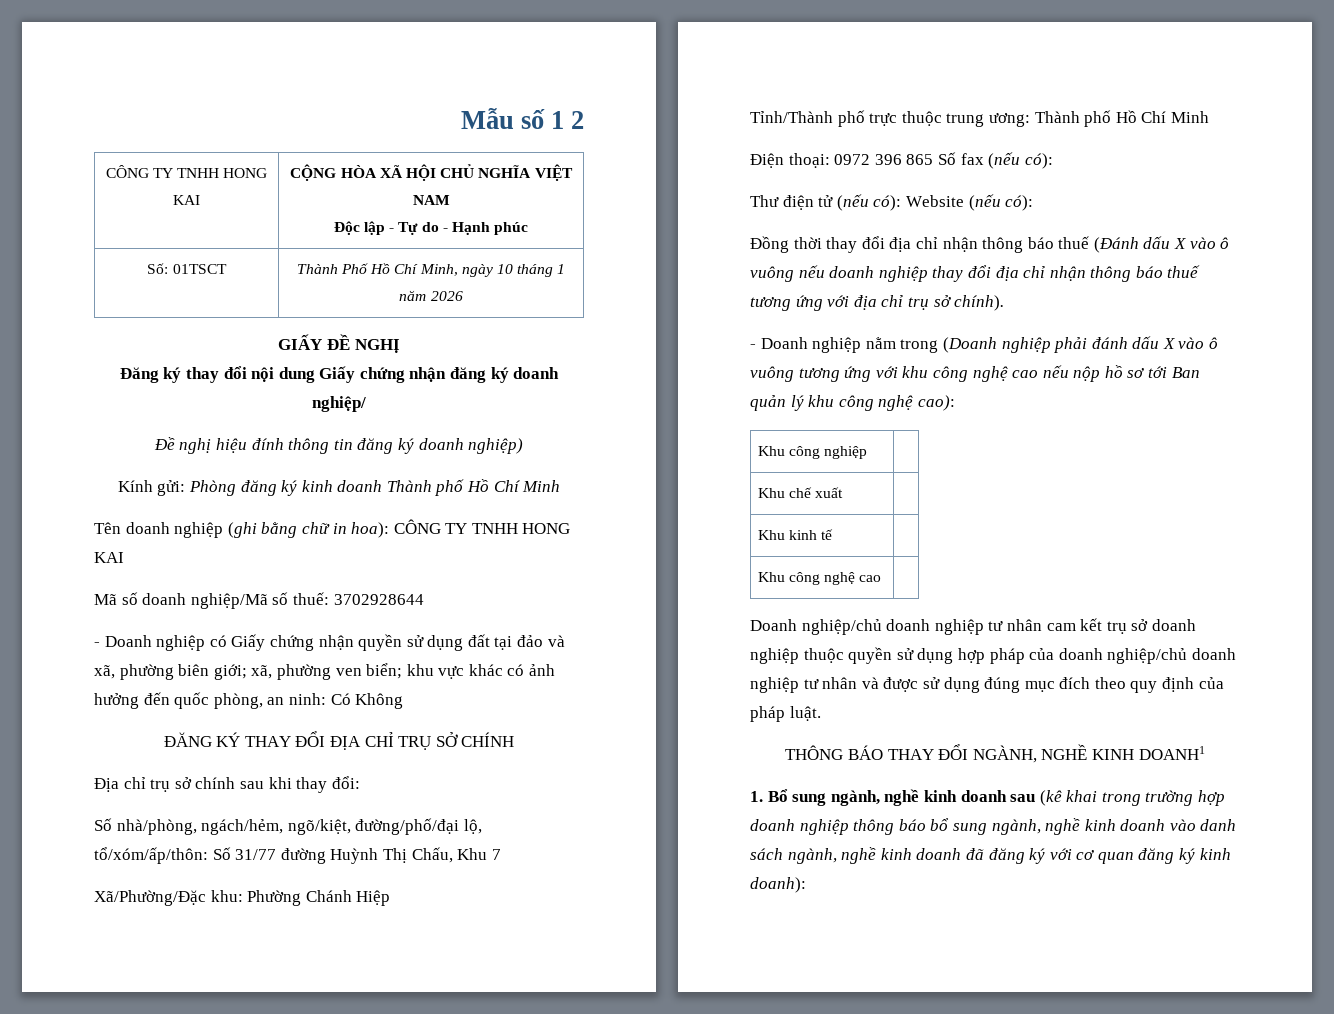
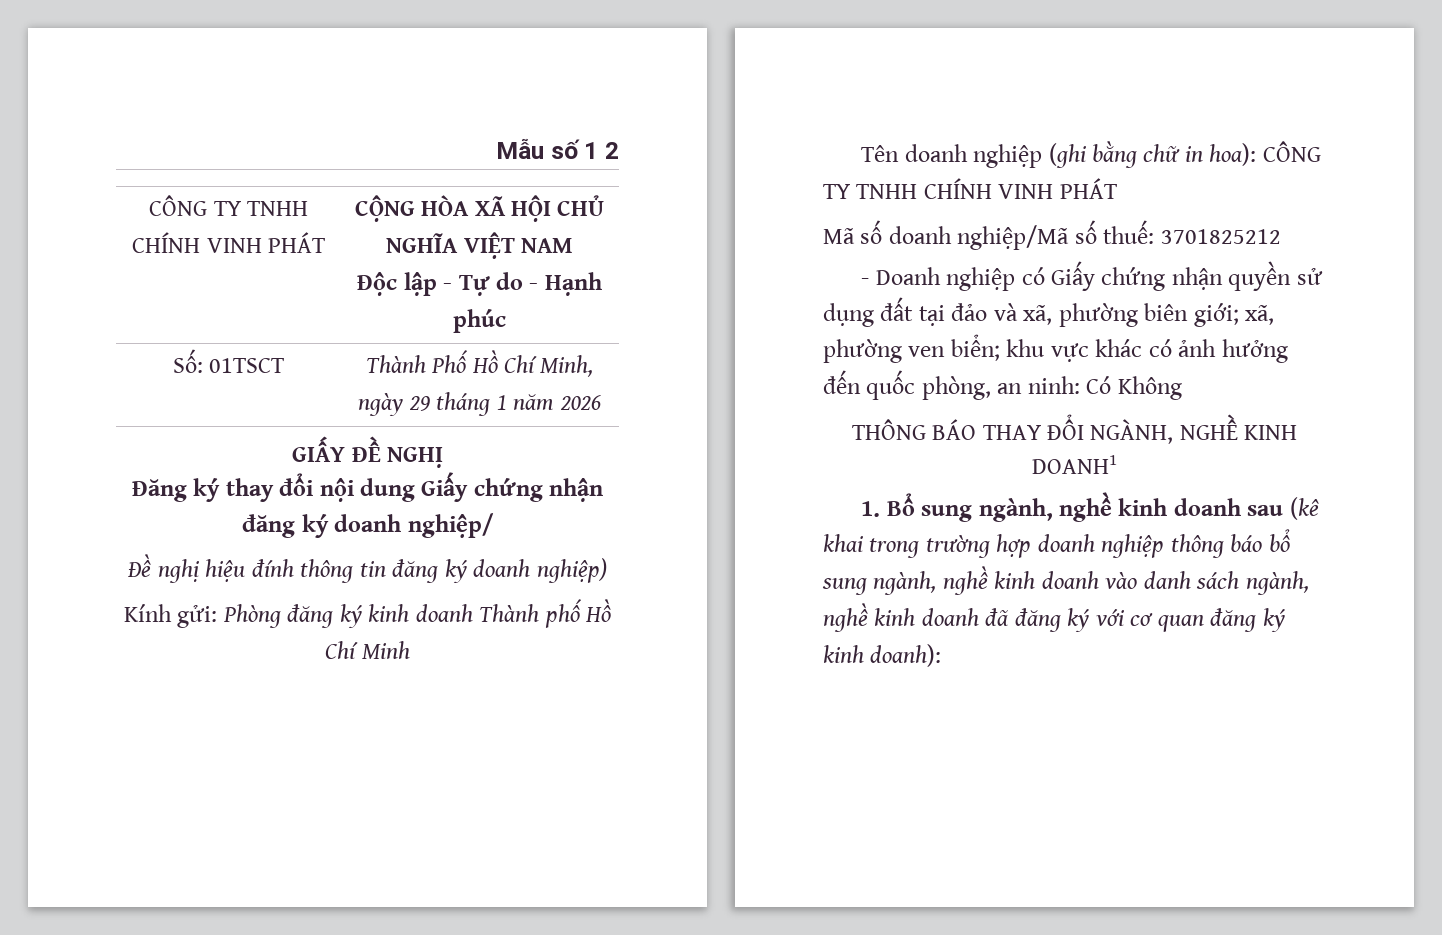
[223,168,268,178] [173,195,200,205] HONG KAI -> [132,232,325,253] CHÍNH VINH PHÁT
[496,264,513,274] 10 -> [408,396,430,411] 29
[522,523,571,534] [94,552,124,563] HONG KAI -> [923,178,1117,199] CHÍNH VINH PHÁT
[333,594,424,605] 3702928644 -> [1160,229,1281,244] 3701825212
[163,731,515,750] [94,776,360,793] [94,818,482,835] [94,847,501,864] [94,890,391,906] [750,110,1209,127] [750,152,1053,169] [750,194,1034,211] [750,236,1230,253] [750,265,1201,282] [750,295,1005,311] [750,336,1219,353] [750,365,1200,382] [750,395,955,411] [757,446,868,459] [757,487,844,498] [757,529,834,540] [757,572,882,585] [750,618,1196,635] [750,647,1236,664] [750,677,1224,693] [750,706,821,722] // ĐĂNG KÝ THAY ĐỔI ĐỊA CHỈ TRỤ SỞ CHÍNH // Địa chỉ trụ sở chính sau khi thay đổi: // Số nhà/phòng, ngách/hẻm, ngõ/kiệt, đường/phố/đại lộ, tổ/xóm/ấp/thôn: Số 31/77 đường Huỳnh Thị Chấu, Khu 7 // Xã/Phường/Đặc khu: Phường Chánh Hiệp // Tỉnh/Thành phố trực thuộc trung ương: Thành phố Hồ Chí Minh // Điện thoại: 0972 396 865 Số fax (nếu có): // Thư điện tử (nếu có): Website (nếu có): // Đồng thời thay đổi địa chỉ nhận thông báo thuế (Đánh dấu X vào ô vuông nếu doanh nghiệp thay đổi địa chỉ nhận thông báo thuế tương ứng với địa chỉ trụ sở chính). // - Doanh nghiệp nằm trong (Doanh nghiệp phải đánh dấu X vào ô vuông tương ứng với khu công nghệ cao nếu nộp hồ sơ tới Ban quản lý khu công nghệ cao): // Khu công nghiệp | // Khu chế xuất | // Khu kinh tế | // Khu công nghệ cao | // Doanh nghiệp/chủ doanh nghiệp tư nhân cam kết trụ sở doanh nghiệp thuộc quyền sử dụng hợp pháp của doanh nghiệp/chủ doanh nghiệp tư nhân và được sử dụng đúng mục đích theo quy định của pháp luật. -> (1182, 388) none

